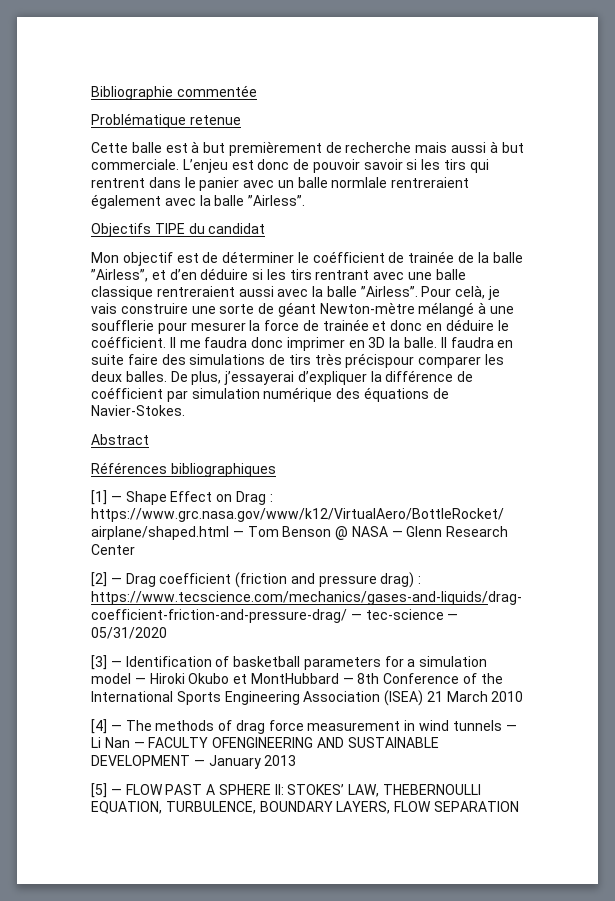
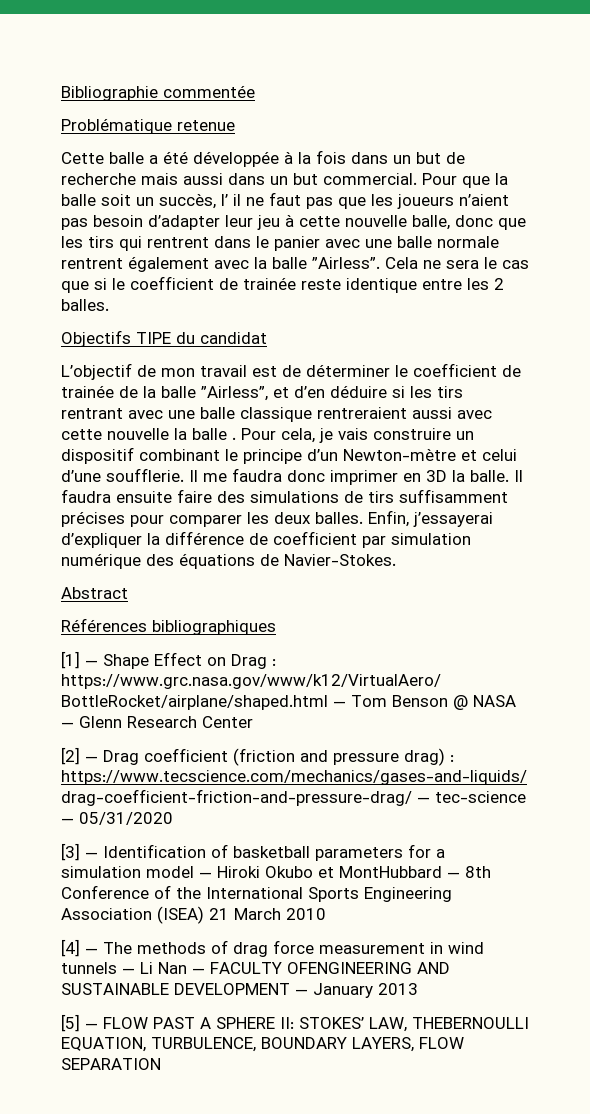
[165,141,524,156] [91,159,418,173] est à but premièrement de recherche mais aussi à but commerciale. L’enjeu est donc de pouvoir savoir si -> [149,150,465,167] [61,173,508,188] [61,192,509,209] [61,214,526,230] a été développée à la fois dans un but de recherche mais aussi dans un but commercial. Pour que la balle soit un succès, l’ il ne faut pas que les joueurs n’aient pas besoin d’adapter leur jeu à cette nouvelle balle, donc que
[277,177,470,188] un balle normlale rentreraient -> [365,236,499,248] [61,258,123,269] une balle normale rentrent
(306, 200) none -> [385,257,529,269] [61,276,504,293] [61,299,109,311] Cela ne sera le cas que si le coefficient de trainée reste identique entre les 2 balles.
[91,252,173,266] Mon objectif -> [61,363,247,380] L’objectif de mon travail
[312,251,385,263] coéfficient -> [413,363,497,377] coefficient
[312,285,501,300] [91,302,515,317] [91,319,509,334] [91,336,166,348] la balle ”Airless”. Pour celà, je vais construire une sorte de géant Newton-mètre mélangé à une soufflerie pour mesurer la force de trainée et donc en déduire le coéfficient. -> [61,428,474,443] [61,447,517,464] [61,468,184,482] cette nouvelle la balle . Pour cela, je vais construire un dispositif combinant le principe d’un Newton-mètre et celui d’une soufflerie.
[497,340,514,348] [91,354,124,365] en suite -> [116,491,172,503] ensuite
[314,353,415,368] très précispour -> [399,489,508,503] [61,511,164,527] suffisamment précises pour
[170,371,222,385] De plus, -> [368,510,409,527] Enfin,
[91,387,163,399] coéfficient -> [273,531,357,545] coefficient

